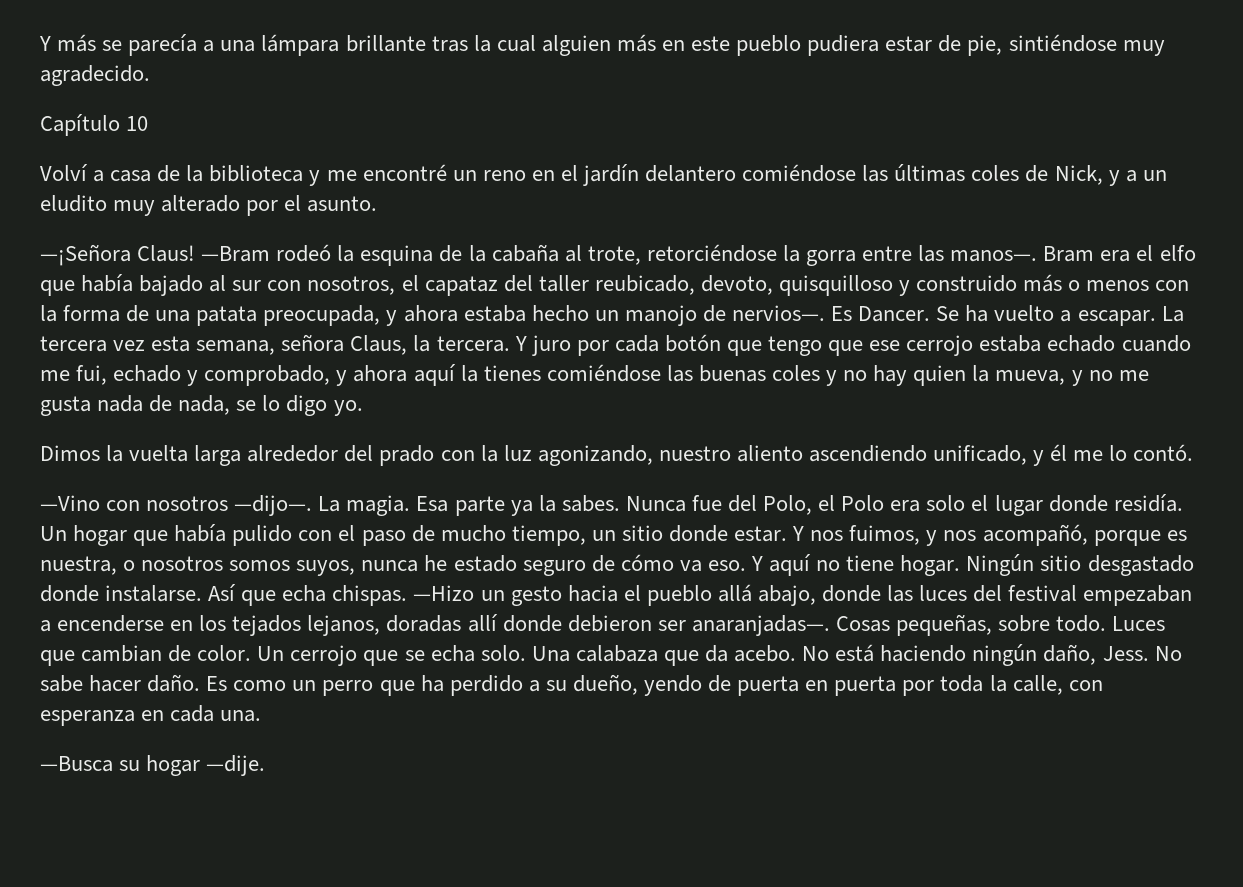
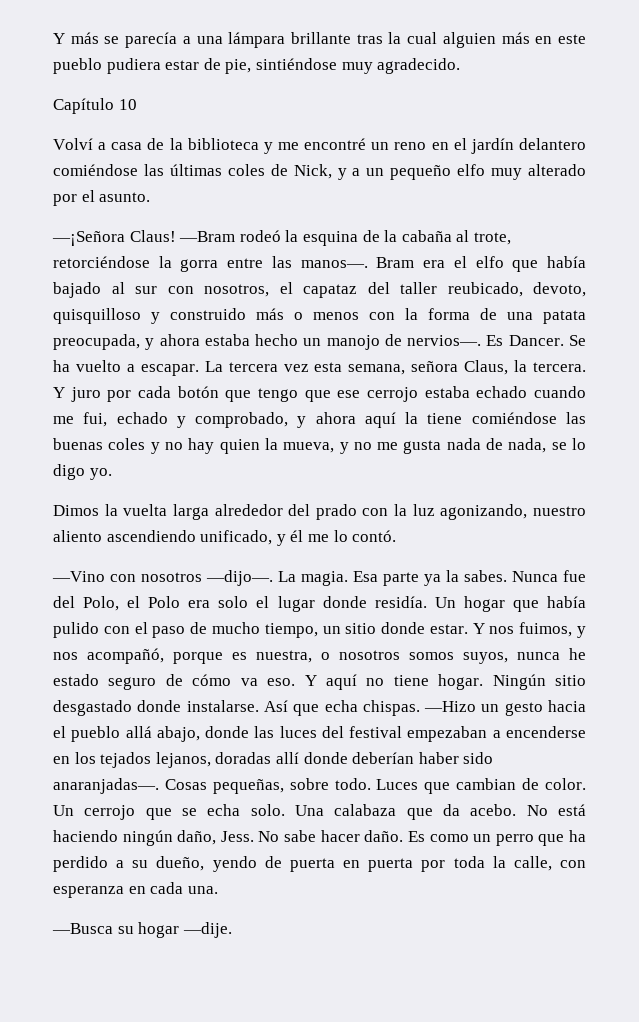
[40,195,107,212] eludito -> [390,164,486,180] pequeño elfo
[483,365,541,381] tienes -> [427,413,463,424] tiene
[567,615,686,632] debieron ser -> [352,752,494,764] deberían haber sido

